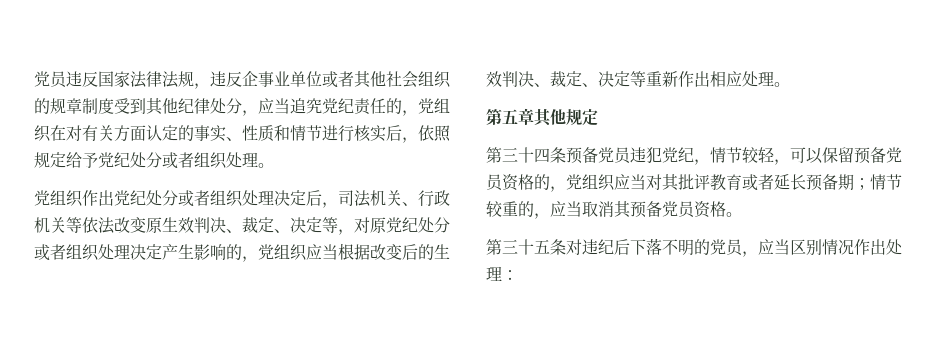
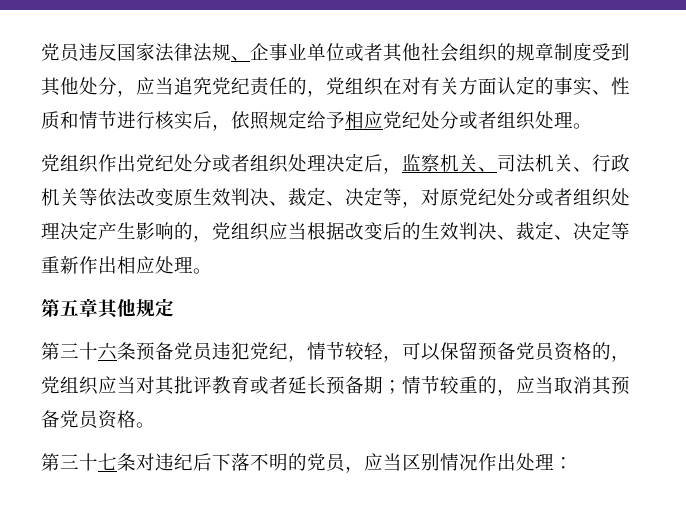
[194,71,242,89] ，违反 -> [231,56,250,61] 、
[178,98,210,114] 纪律 -> (79, 86) none
(98, 160) none -> [345,111,383,129] 相应
(338, 205) none -> [402,154,497,172] 监察机关、
[534,148,550,163] 四 -> [98,342,117,360] 六
[534,239,550,254] 五 -> [98,453,117,470] 七

